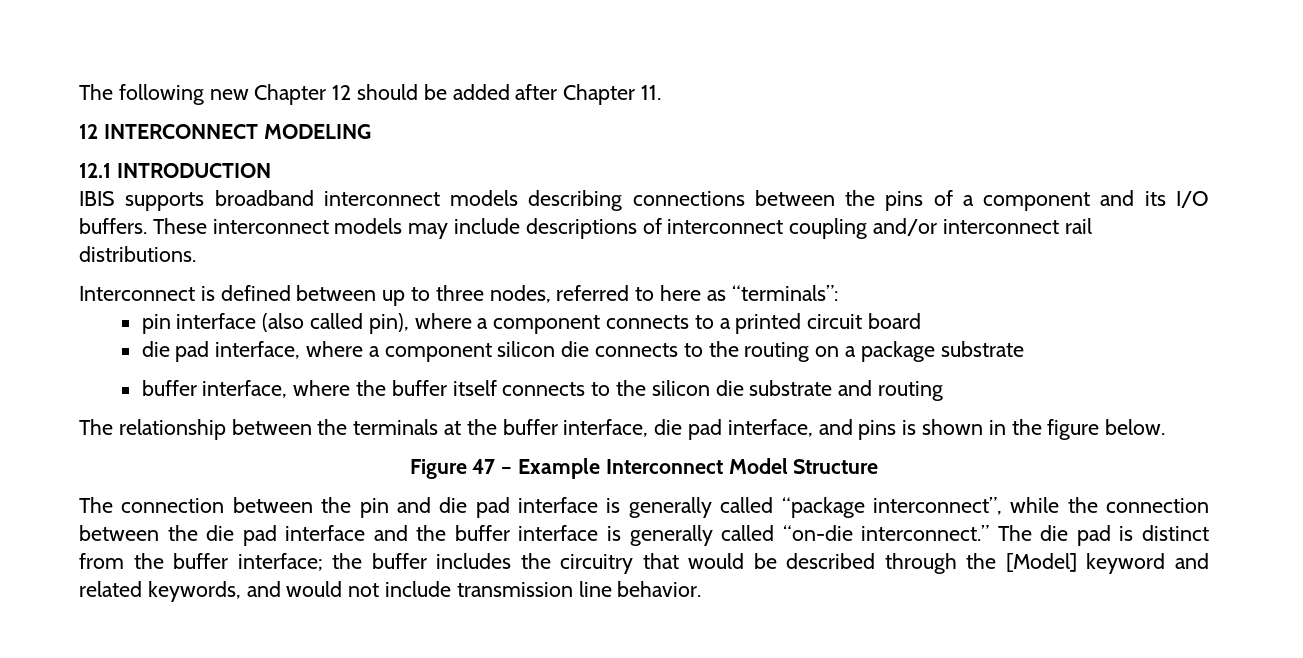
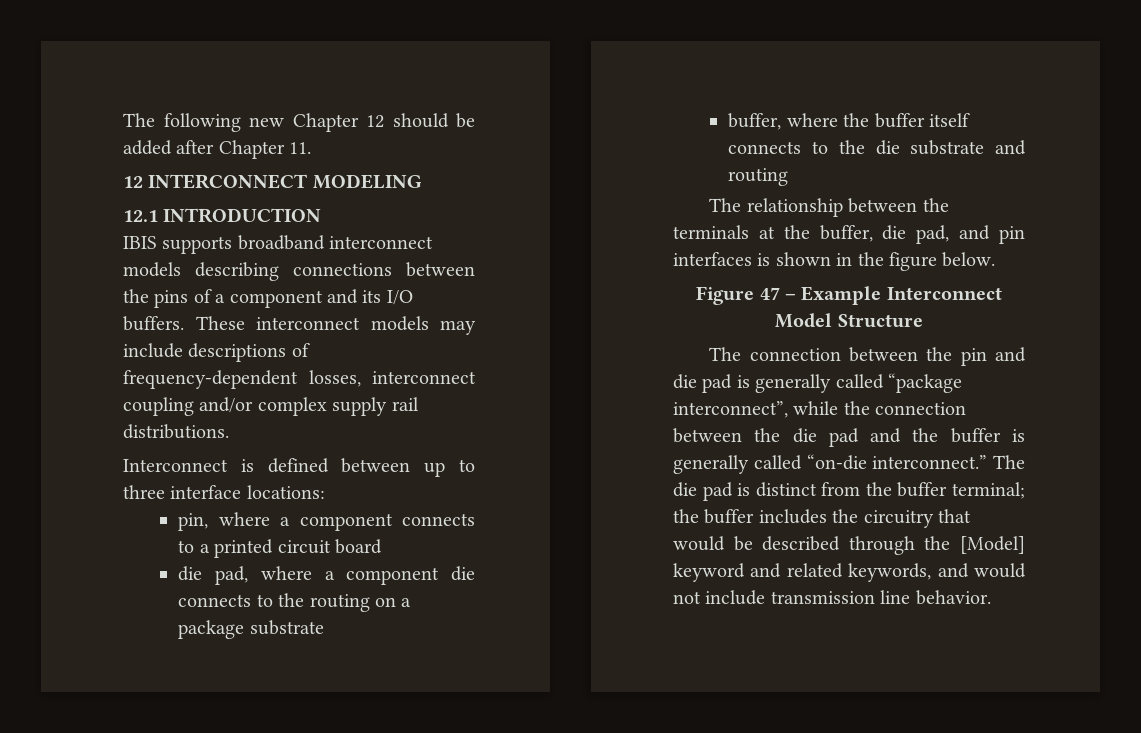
(662, 226) none -> [123,370,361,389] frequency-dependent losses,
[942,219,1059,234] interconnect -> [257,397,388,416] complex supply
[489,285,838,303] [141,313,409,334] nodes, referred to here as “terminals”: // pin interface (also called pin), -> [170,485,325,499] [178,513,209,531] interface locations: // pin,
[175,341,556,362] pad interface, where a component silicon -> [215,566,440,585] pad, where a component
[141,380,288,398] buffer interface, -> [728,113,782,130] buffer,
[651,380,710,396] silicon -> (865, 147) none
[502,419,897,440] buffer interface, die pad interface, and pins -> [819,225,1025,244] [673,252,752,266] buffer, die pad, and pin interfaces
[518,497,598,513] interface -> (733, 383) none
[285,525,366,541] interface -> (859, 437) none
[518,525,599,541] interface -> (1001, 435) none
[237,553,323,571] interface; -> [952,482,1025,499] terminal;

